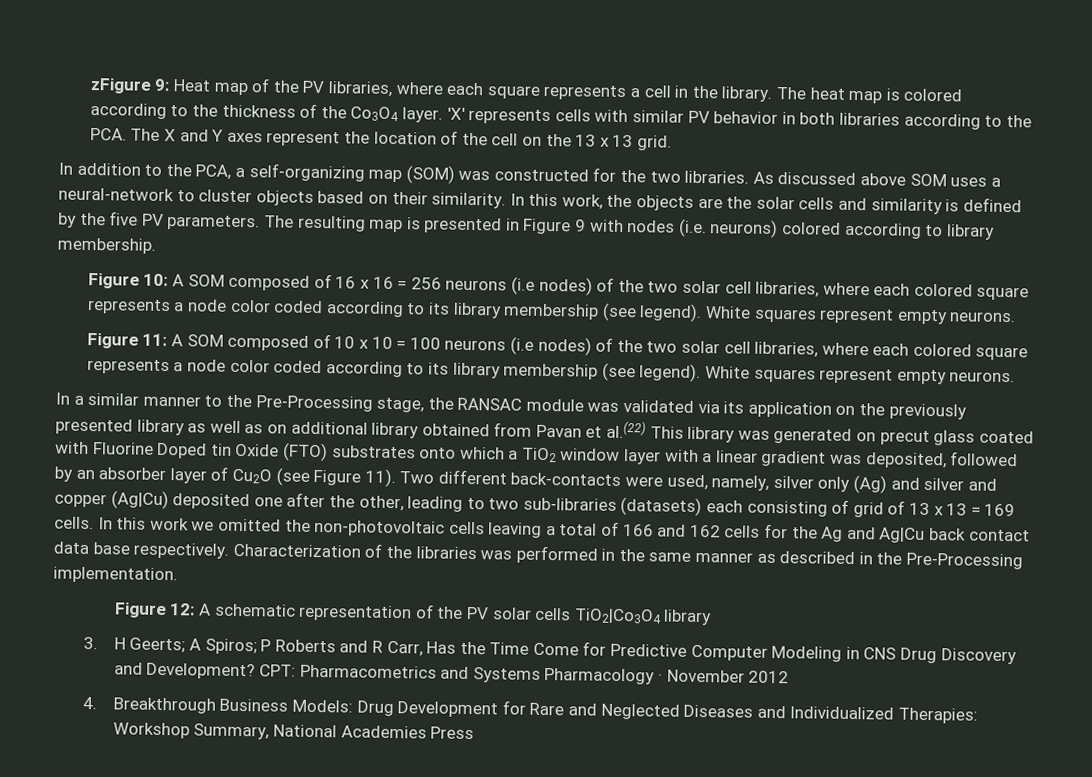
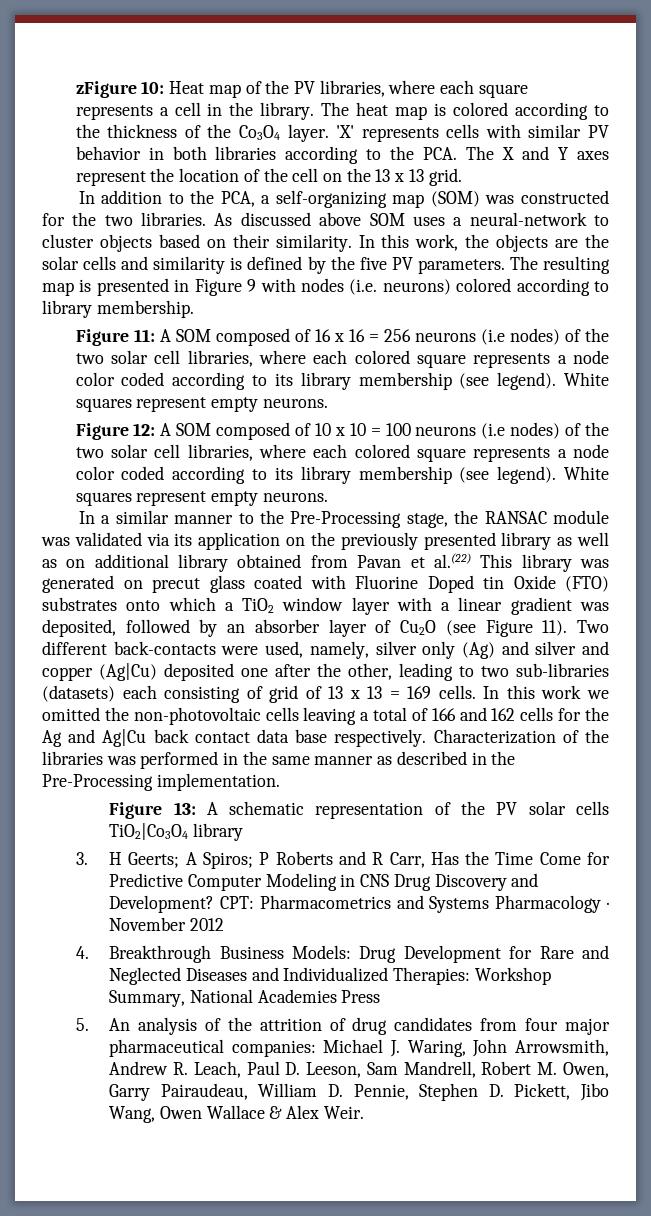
[154,78,171,92] 9: -> [141,81,165,94] 10:
[143,273,169,287] 10: -> [133,329,155,342] 11:
[142,333,168,347] 11: -> [133,423,156,436] 12:
[170,603,196,616] 12: -> [173,802,196,815] 13:
(475, 733) none -> [75,1017,610,1035] [109,1039,609,1057] [109,1061,609,1078] [109,1083,609,1101] [109,1105,364,1123] // 5. An analysis of the attrition of drug candidates from four major pharmaceutical companies: Michael J. Waring, John Arrowsmith, Andrew R. Leach, Paul D. Leeson, Sam Mandrell, Robert M. Owen, Garry Pairaudeau, William D. Pennie, Stephen D. Pickett, Jibo Wang, Owen Wallace & Alex Weir.

